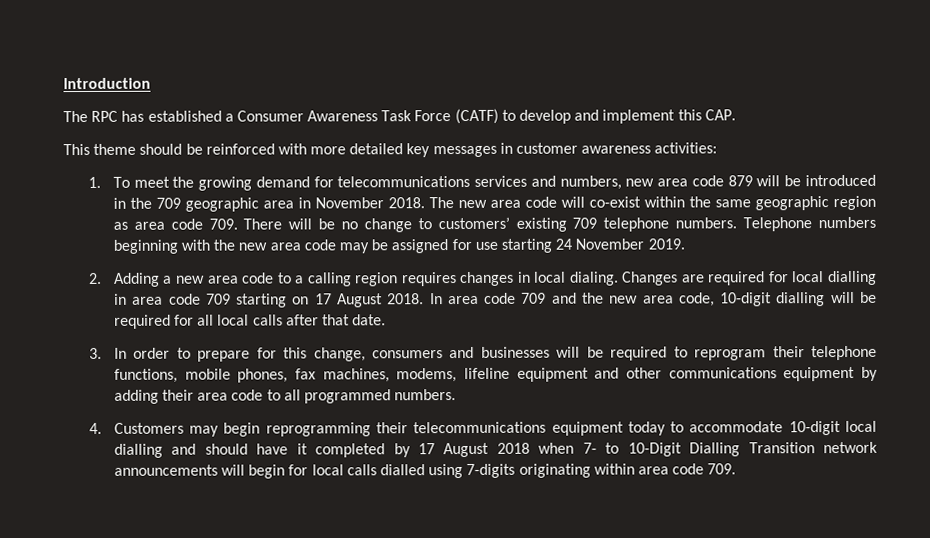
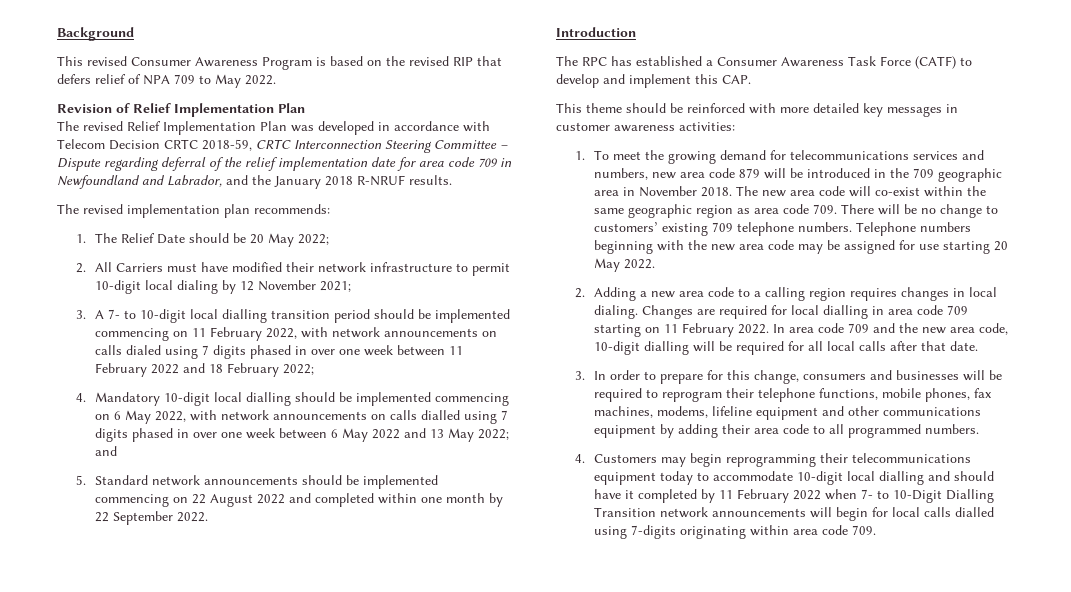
(63, 83) none -> [57,27,134,41] [57,56,502,70] [57,74,276,88] [57,103,305,117] [57,121,490,135] [57,139,508,153] [57,157,512,171] [57,175,452,189] [57,204,330,218] [76,233,330,247] [76,262,511,276] [95,280,352,294] [76,309,511,323] [95,327,498,341] [95,345,464,359] [95,363,315,377] [76,392,510,406] [95,410,509,424] [95,428,510,442] [95,446,118,456] [76,475,439,489] [95,493,504,507] [95,511,209,525] Background // This revised Consumer Awareness Program is based on the revised RIP that defers relief of NPA 709 to May 2022. // Revision of Relief Implementation Plan // The revised Relief Implementation Plan was developed in accordance with Telecom Decision CRTC 2018-59, CRTC Interconnection Steering Committee – Dispute regarding deferral of the relief implementation date for area code 709 in Newfoundland and Labrador, and the January 2018 R-NRUF results. // The revised implementation plan recommends: // 1. The Relief Date should be 20 May 2022; // 2. All Carriers must have modified their network infrastructure to permit 10-digit local dialing by 12 November 2021; // 3. A 7- to 10-digit local dialling transition period should be implemented commencing on 11 February 2022, with network announcements on calls dialed using 7 digits phased in over one week between 11 February 2022 and 18 February 2022; // 4. Mandatory 10-digit local dialling should be implemented commencing on 6 May 2022, with network announcements on calls dialled using 7 digits phased in over one week between 6 May 2022 and 13 May 2022; and // 5. Standard network announcements should be implemented commencing on 22 August 2022 and completed within one month by 22 September 2022. //
[555,238,685,250] 24 November 2019. -> [994,241,1009,251] [594,258,656,272] 20 May 2022.
[314,293,425,308] 17 August 2018. -> [664,323,770,337] 11 February 2022.
[418,442,530,458] 17 August 2018 -> [719,489,822,503] 11 February 2022

